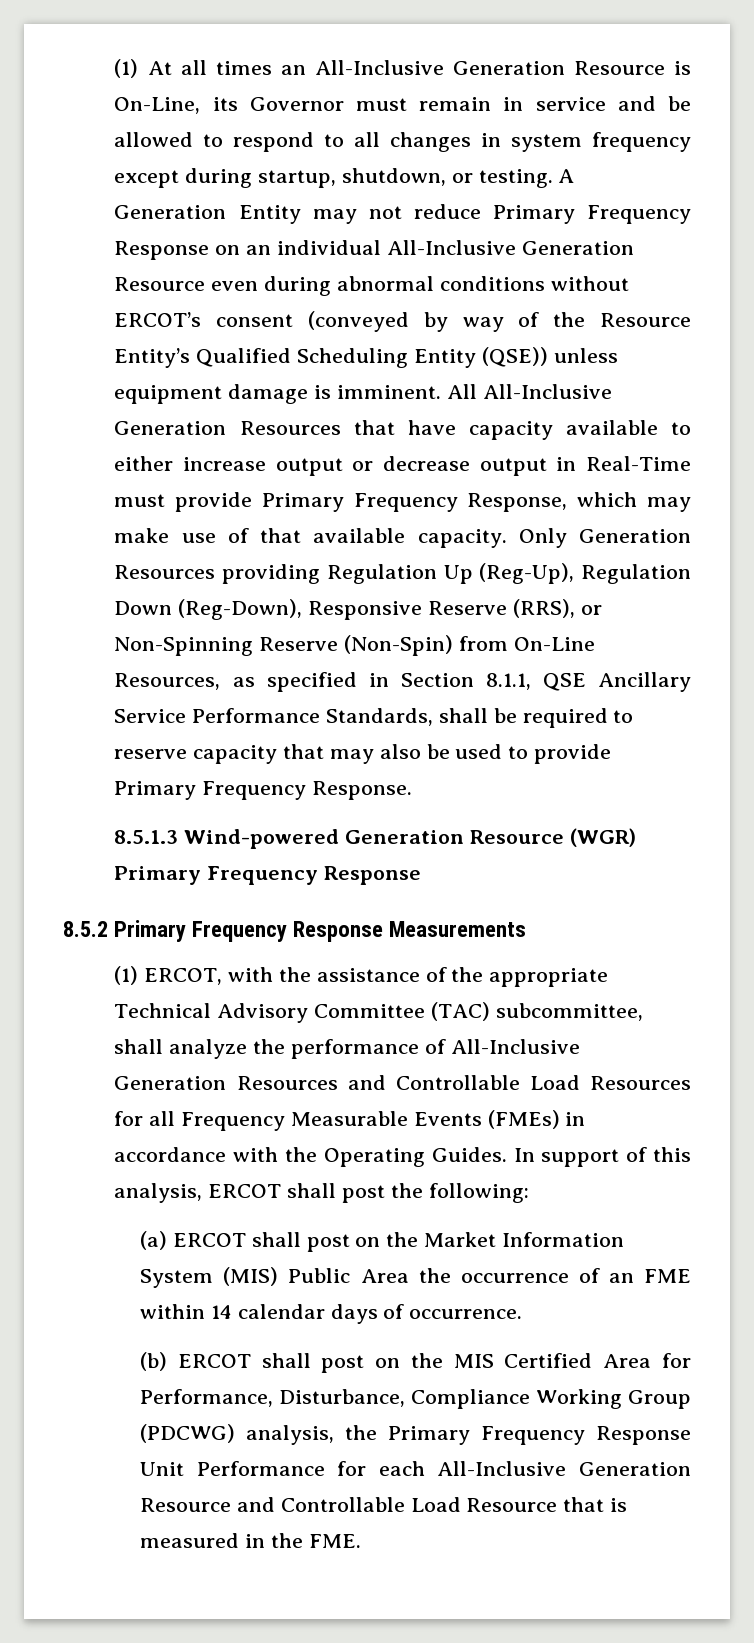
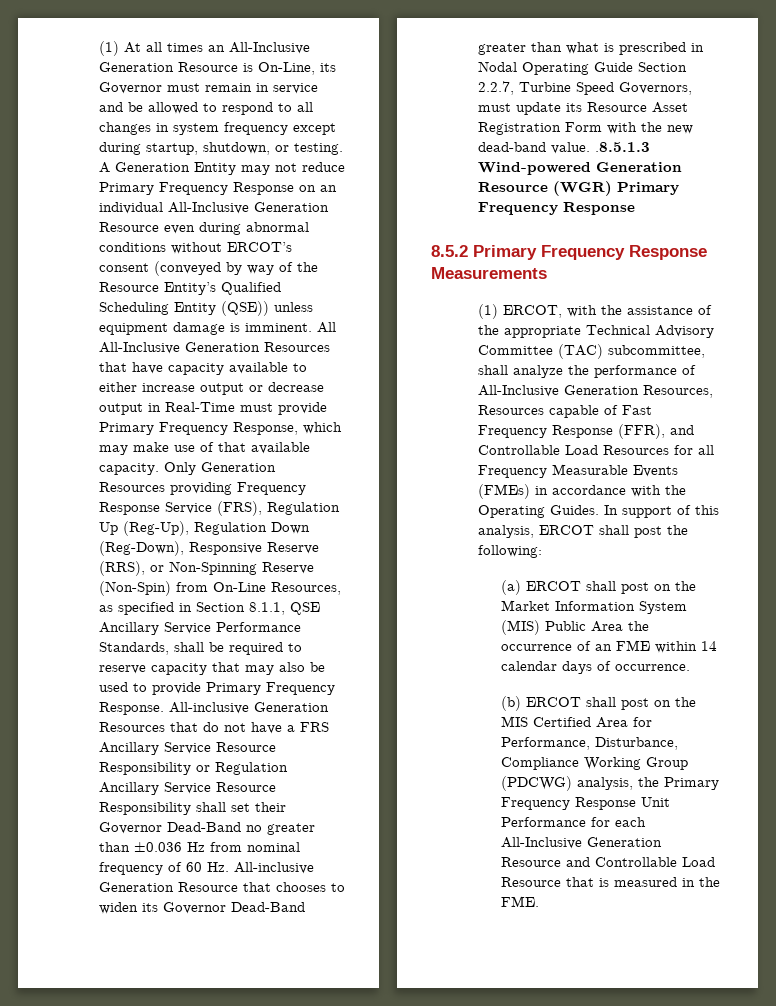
(321, 574) none -> [236,482,306,495] [98,501,262,516] Frequency Response Service (FRS),
[114,830,179,844] // 8.5.1.3 -> [168,702,329,714] [98,722,329,734] [98,742,276,755] [98,762,288,775] [98,782,276,795] [98,802,286,815] [98,822,315,835] [98,842,300,852] [98,862,314,875] [98,882,345,892] [98,902,305,914] [477,42,704,55] [477,61,687,75] [477,81,692,95] [477,102,688,115] [477,122,693,135] [477,142,650,154] All-inclusive Generation Resources that do not have a FRS Ancillary Service Resource Responsibility or Regulation Ancillary Service Resource Responsibility shall set their Governor Dead-Band no greater than ±0.036 Hz from nominal frequency of 60 Hz. All-inclusive Generation Resource that chooses to widen its Governor Dead-Band greater than what is prescribed in Nodal Operating Guide Section 2.2.7, Turbine Speed Governors, must update its Resource Asset Registration Form with the new dead-band value. .8.5.1.3
[236,1076,338,1090] Resources -> [642,385,713,398] [477,405,652,418] [477,424,665,439] Resources, Resources capable of Fast Frequency Response (FFR),

